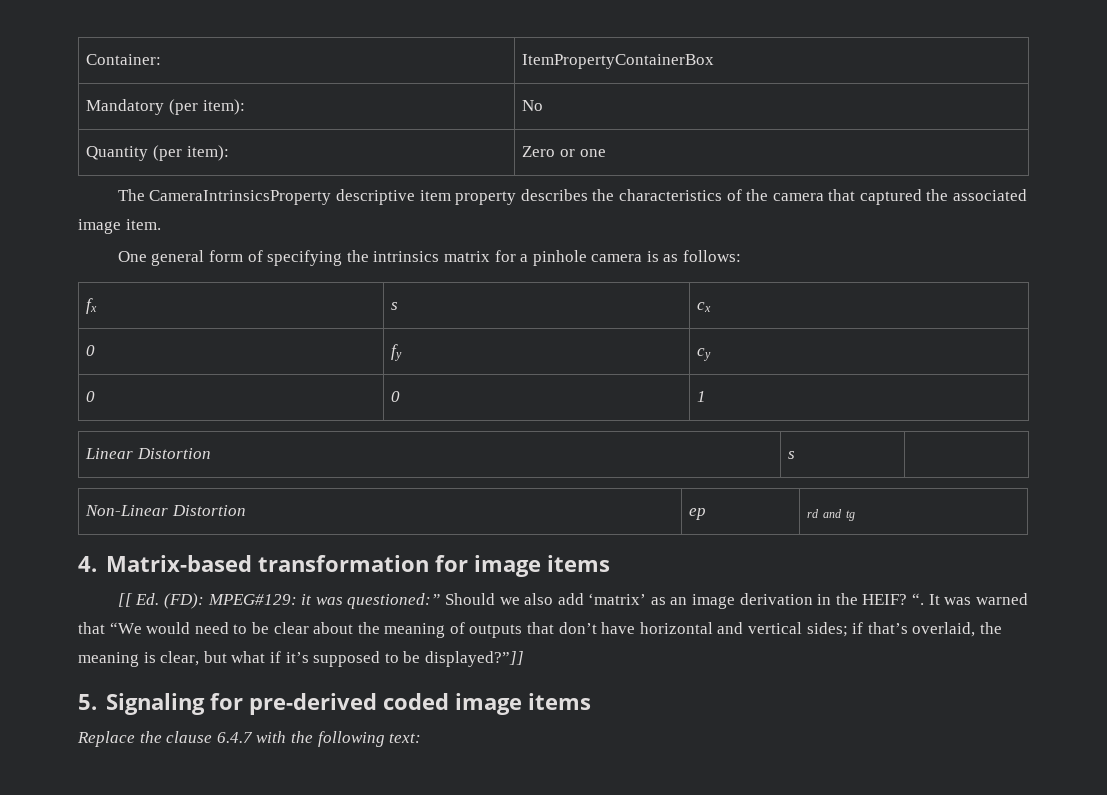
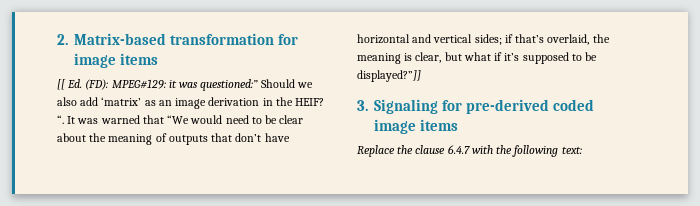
[86,54,162,65] [522,54,715,69] [86,99,245,115] [522,100,544,111] [86,145,229,161] [522,146,606,157] [117,189,1028,205] [78,219,161,234] [117,250,742,266] [86,298,98,314] [391,302,399,310] [697,302,712,312] [86,345,96,356] [391,344,403,361] [697,348,712,361] [86,391,96,402] [391,391,401,402] [697,391,707,402] [85,448,212,459] [788,451,796,459] [85,505,247,516] [689,508,707,520] [807,509,855,521] [78,556,97,572] Container: | ItemPropertyContainerBox // Mandatory (per item): | No // Quantity (per item): | Zero or one // The CameraIntrinsicsProperty descriptive item property describes the characteristics of the camera that captured the associated image item. // One general form of specifying the intrinsics matrix for a pinhole camera is as follows: // fx | s | cx // 0 | fy | cy // 0 | 0 | 1 // Linear Distortion | s | // Non-Linear Distortion | ep | rd and tg // 4. -> [57,34,68,45] 2.
[78,694,97,710] 5. -> [357,100,368,111] 3.

